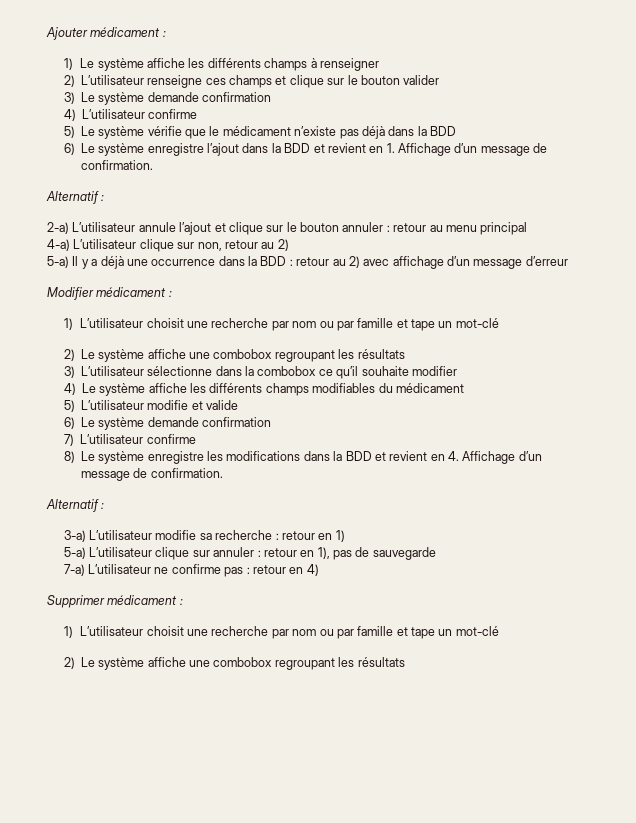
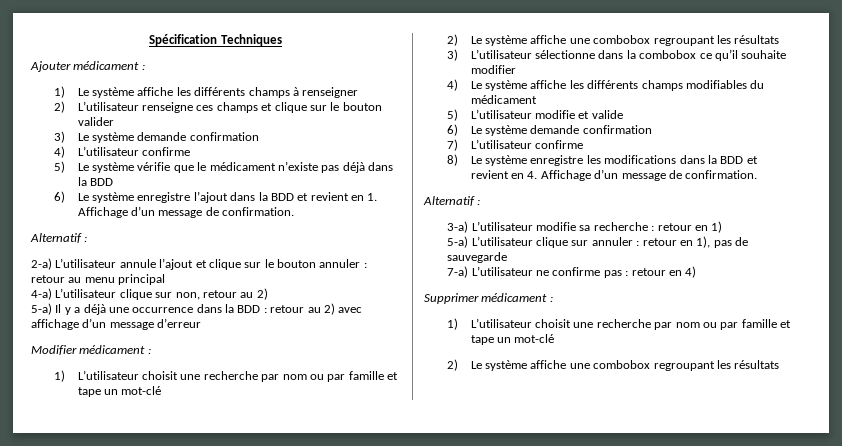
(46, 33) none -> [149,34,282,46] Spécification Techniques //

